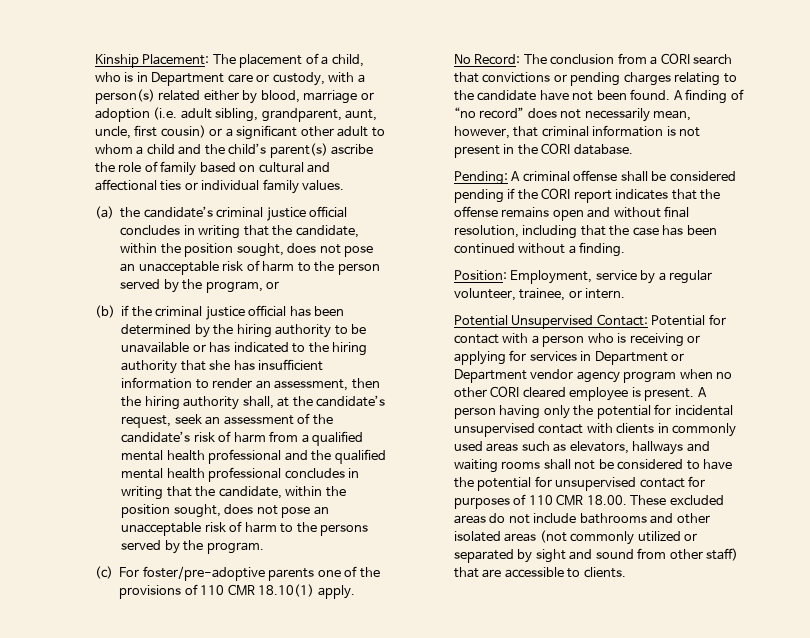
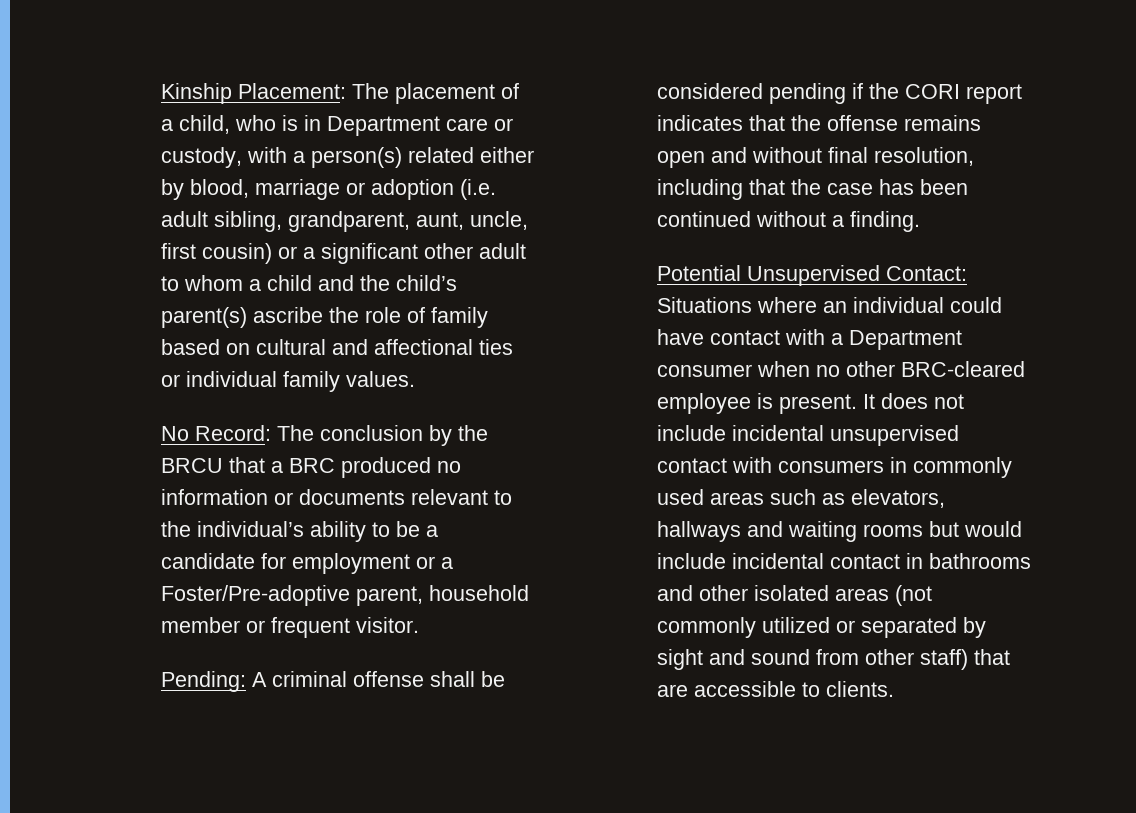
[94,206,348,221] [120,225,359,239] [120,243,374,257] [120,260,380,275] [120,279,280,293] [94,305,345,320] [121,324,367,338] [121,342,368,356] [121,359,324,374] [121,377,380,391] [121,395,386,410] [121,413,333,428] [121,431,364,446] [121,449,386,464] [121,467,360,482] [121,486,346,500] [121,504,329,518] [121,521,369,536] [121,540,264,554] [94,566,380,581] [119,584,355,599] [453,53,733,65] [453,72,737,86] [453,89,744,104] [453,107,692,122] [453,125,701,139] [453,143,633,158] (a) the candidate’s criminal justice official concludes in writing that the candidate, within the position sought, does not pose an unacceptable risk of harm to the person served by the program, or // (b) if the criminal justice official has been determined by the hiring authority to be unavailable or has indicated to the hiring authority that she has insufficient information to render an assessment, then the hiring authority shall, at the candidate’s request, seek an assessment of the candidate’s risk of harm from a qualified mental health professional and the qualified mental health professional concludes in writing that the candidate, within the position sought, does not pose an unacceptable risk of harm to the persons served by the program. // (c) For foster/pre-adoptive parents one of the provisions of 110 CMR 18.10(1) apply. // No Record: The conclusion from a CORI search that convictions or pending charges relating to the candidate have not been found. A finding of “no record” does not necessarily mean, however, that criminal information is not present in the CORI database. -> [161,425,489,446] [161,457,462,478] [161,489,513,505] [161,521,439,542] [161,553,454,574] [161,585,530,606] [161,617,420,638] No Record: The conclusion by the BRCU that a BRC produced no information or documents relevant to the individual’s ability to be a candidate for employment or a Foster/Pre-adoptive parent, household member or frequent visitor.
[453,270,713,284] [453,288,626,301] [453,314,726,329] [453,333,701,347] [453,350,685,365] [453,369,677,383] Position: Employment, service by a regular volunteer, trainee, or intern. // Potential Unsupervised Contact: Potential for contact with a person who is receiving or applying for services in Department or Department vendor agency program -> [657,265,968,286] [657,297,1003,313] [657,329,963,350] [657,364,753,377] Potential Unsupervised Contact: Situations where an individual could have contact with a Department consumer
[490,386,566,398] CORI cleared -> [901,361,1026,377] BRC-cleared
[697,387,707,397] [453,404,672,419] A person having only the potential for -> [863,393,965,409] [657,425,727,441] It does not include
[616,423,655,434] clients -> [778,460,885,473] consumers
[543,459,733,470] [453,476,706,491] [453,494,724,509] [453,513,577,524] shall not be considered to have the potential for unsupervised contact for purposes of 110 CMR 18.00. These excluded areas do not include -> [929,521,1023,537] [657,553,924,569] but would include incidental contact in

